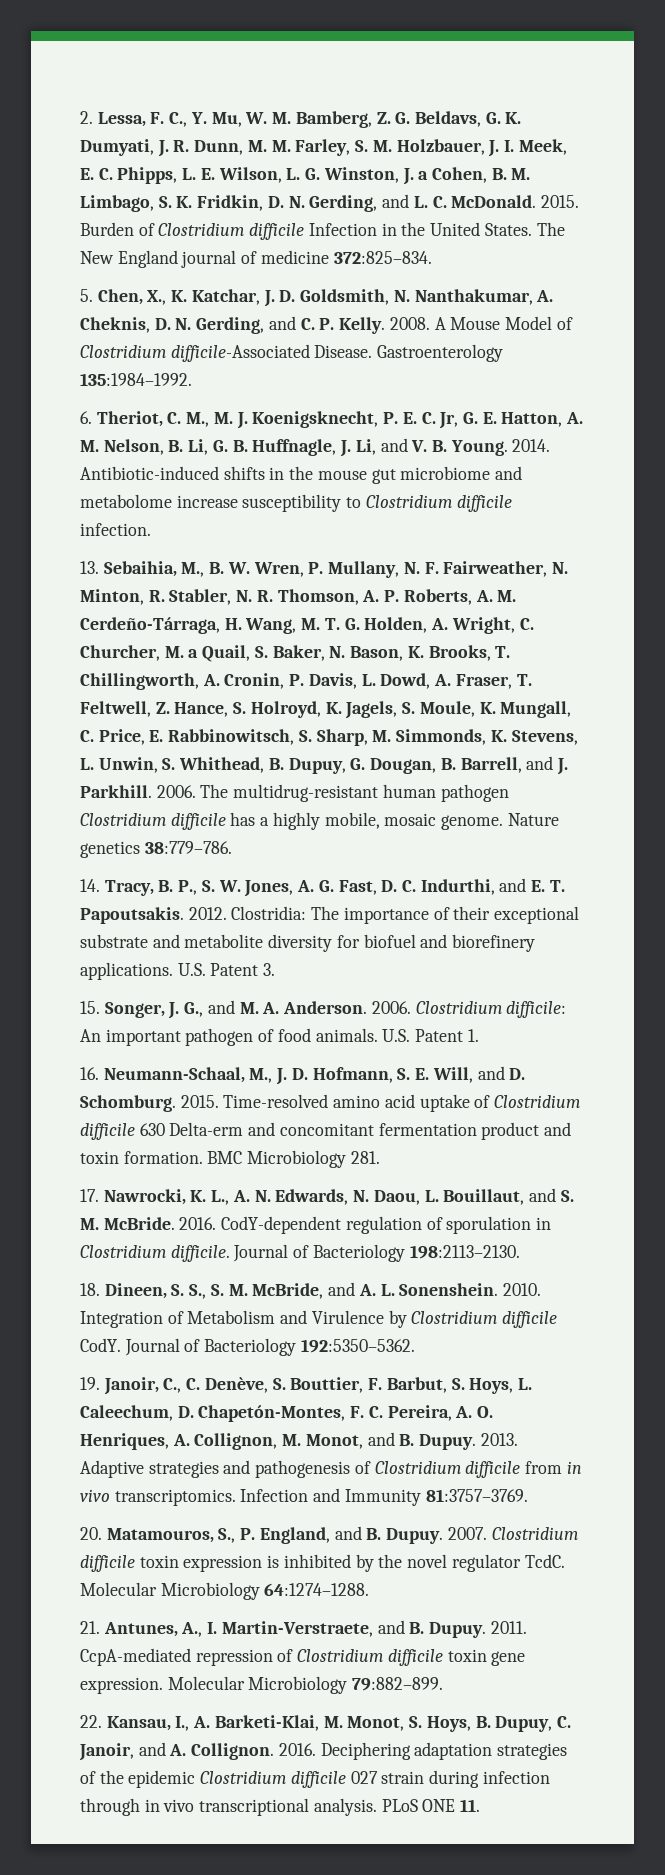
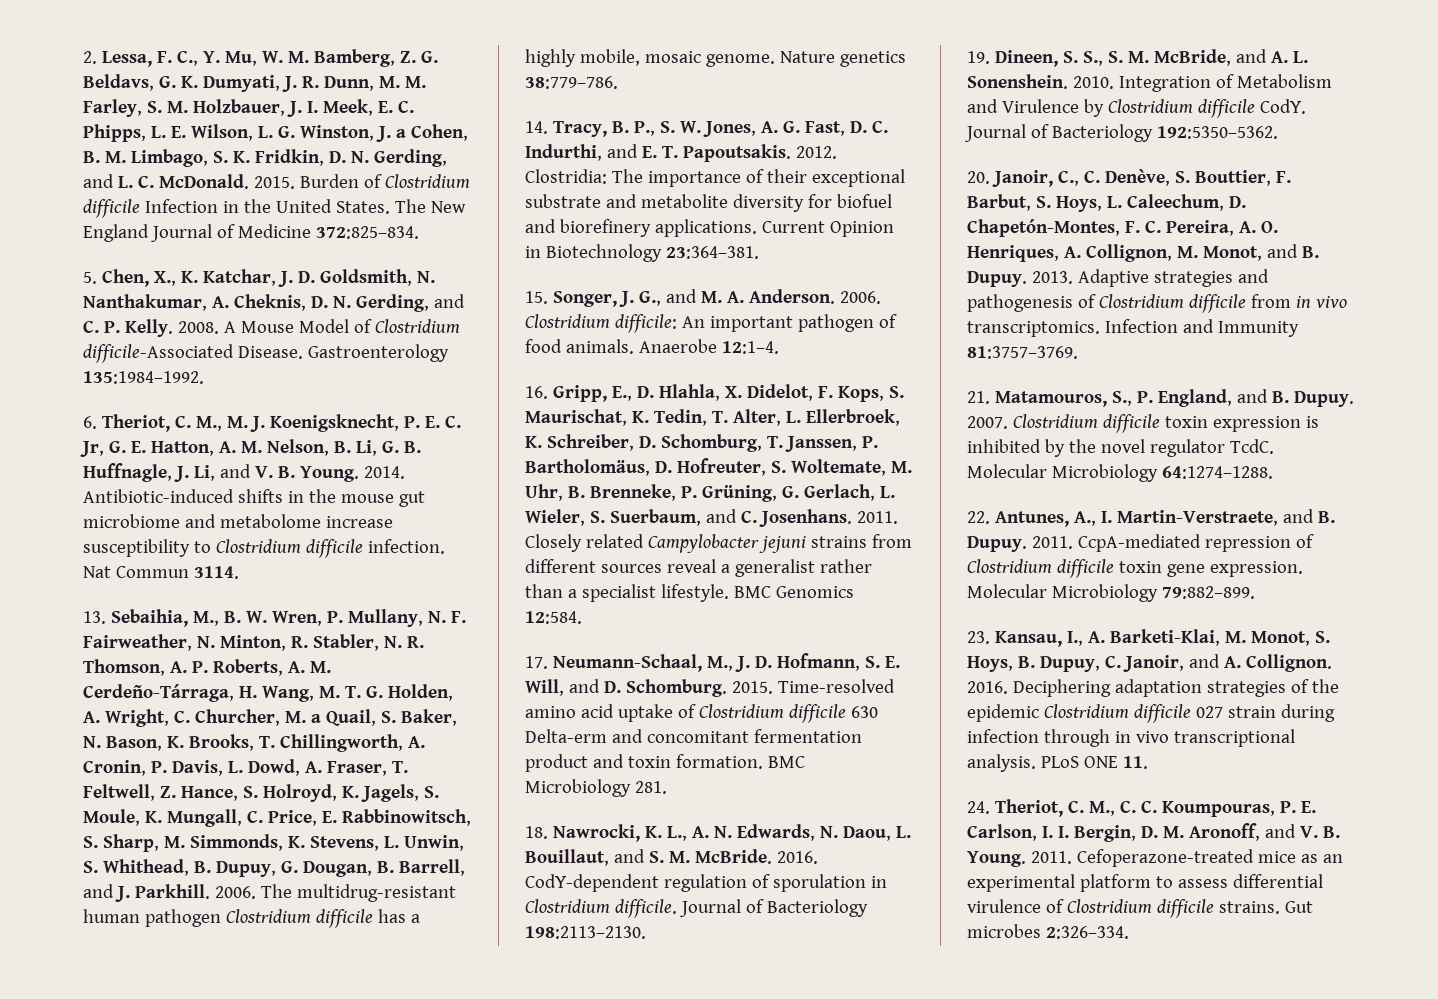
[181,250,329,268] journal of medicine -> [150,224,311,242] Journal of Medicine
(151, 529) none -> [83,566,239,579] Nat Commun 3114.
[177,963,276,976] U.S. Patent 3. -> [761,221,894,237] [525,244,759,262] Current Opinion in Biotechnology 23:364–381.
[382,1029,479,1042] [80,1067,99,1080] U.S. Patent 1. // 16. -> [638,339,779,354] [525,384,904,402] [525,409,900,426] [525,434,878,452] [525,458,912,476] [525,484,895,502] [525,509,898,527] [525,534,912,553] [525,559,872,577] [525,584,854,602] [525,611,582,624] [525,656,548,669] Anaerobe 12:1–4. // 16. Gripp, E., D. Hlahla, X. Didelot, F. Kops, S. Maurischat, K. Tedin, T. Alter, L. Ellerbroek, K. Schreiber, D. Schomburg, T. Janssen, P. Bartholomäus, D. Hofreuter, S. Woltemate, M. Uhr, B. Brenneke, P. Grüning, G. Gerlach, L. Wieler, S. Suerbaum, and C. Josenhans. 2011. Closely related Campylobacter jejuni strains from different sources reveal a generalist rather than a specialist lifestyle. BMC Genomics 12:584. // 17.
[80,1189,99,1202] 17. -> [525,826,548,839] 18.
[80,1283,100,1296] 18. -> [967,51,990,64] 19.
[80,1377,100,1390] 19. -> [967,171,990,184] 20.
[80,1527,102,1540] 20. -> [967,391,990,404] 21.
[80,1621,100,1634] 21. -> [967,511,990,524] 22.
[80,1715,102,1728] 22. -> [967,631,990,644] 23.
(481, 1805) none -> [967,799,1316,817] [967,823,1340,842] [967,849,1343,867] [967,874,1323,892] [967,899,1313,918] [967,924,1129,939] // 24. Theriot, C. M., C. C. Koumpouras, P. E. Carlson, I. I. Bergin, D. M. Aronoff, and V. B. Young. 2011. Cefoperazone-treated mice as an experimental platform to assess differential virulence of Clostridium difficile strains. Gut microbes 2:326–334.

